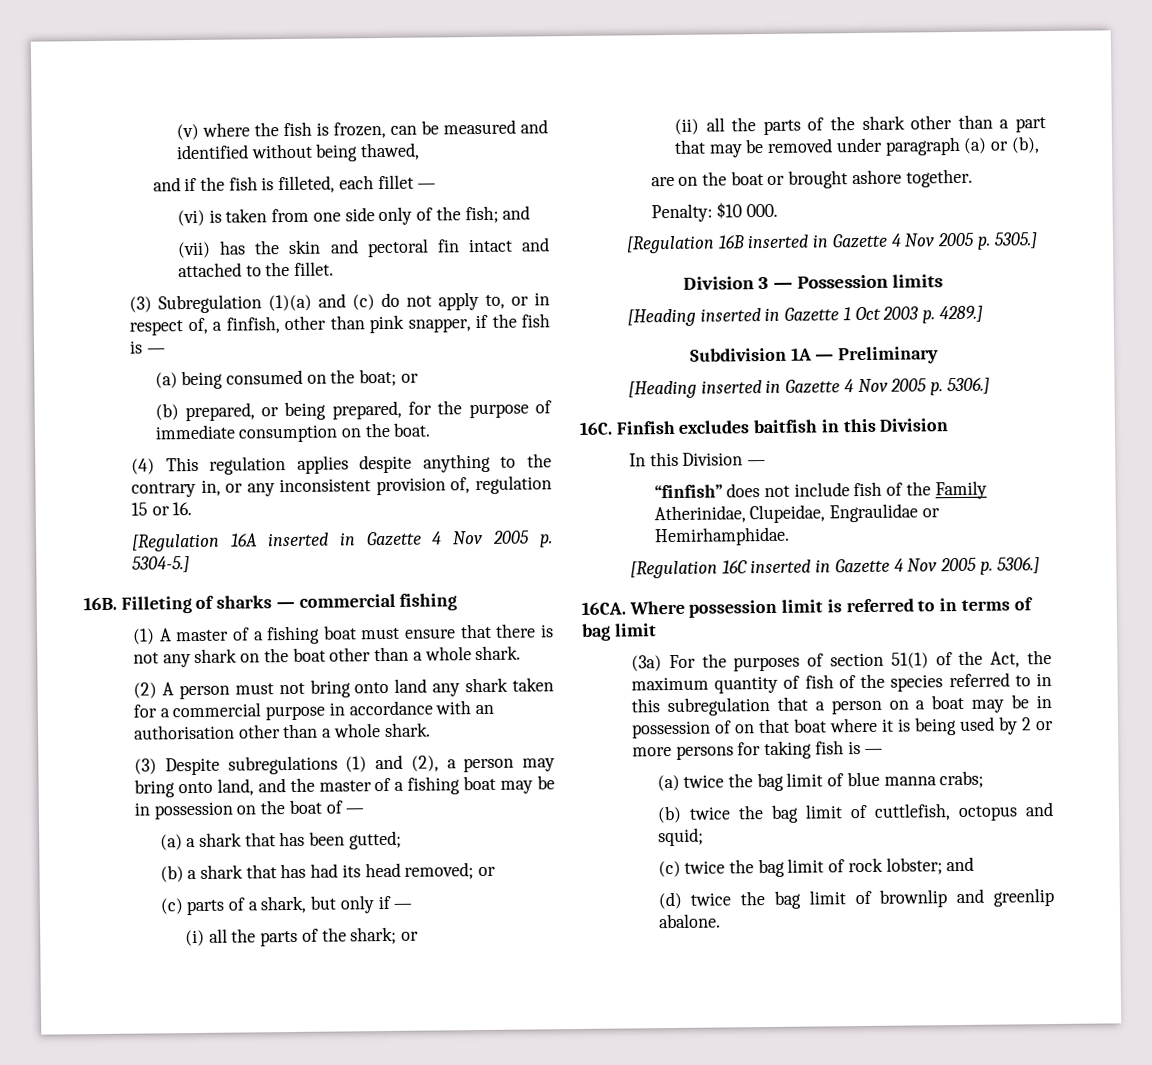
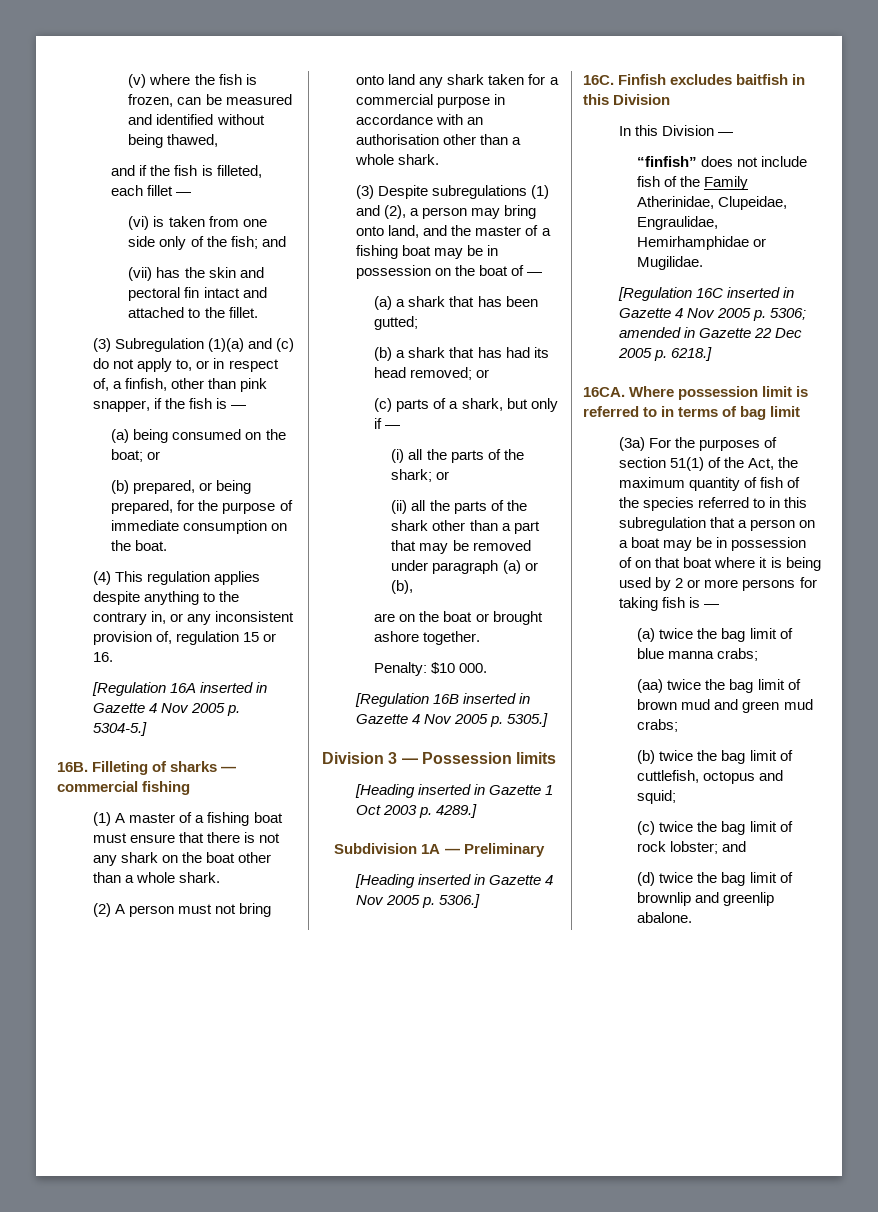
[828,503,940,523] [653,526,790,547] Engraulidae or Hemirhamphidae. -> [637,216,719,230] [637,236,767,250] [637,256,704,270] Engraulidae, Hemirhamphidae or Mugilidae.
[996,557,1040,574] 5306.] -> [770,308,807,320] [619,327,803,338] [618,347,713,361] 5306; amended in Gazette 22 Dec 2005 p. 6218.]
(985, 779) none -> [637,679,801,693] [637,699,813,713] [637,719,679,732] // (aa) twice the bag limit of brown mud and green mud crabs;

